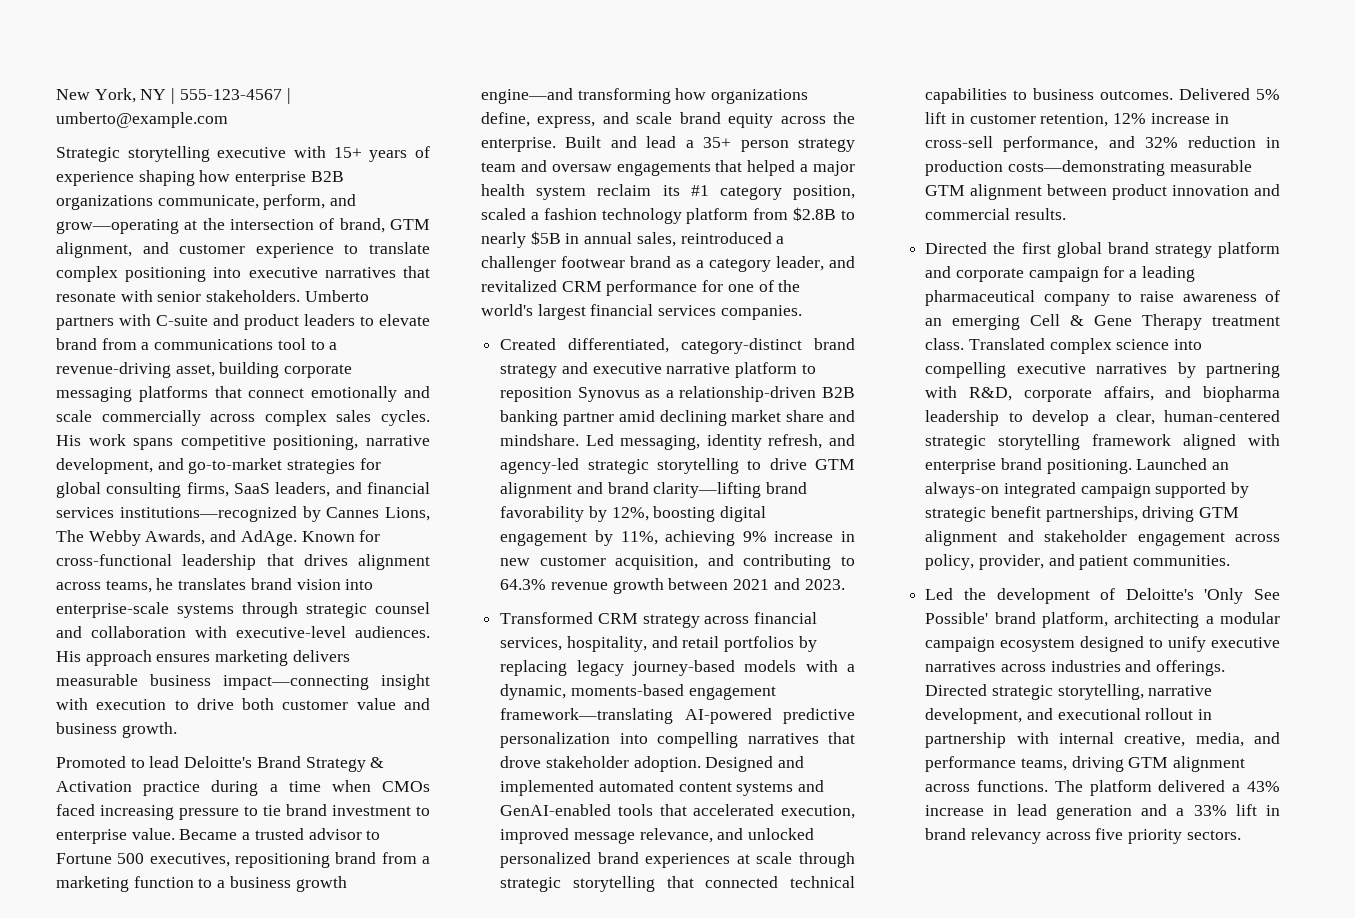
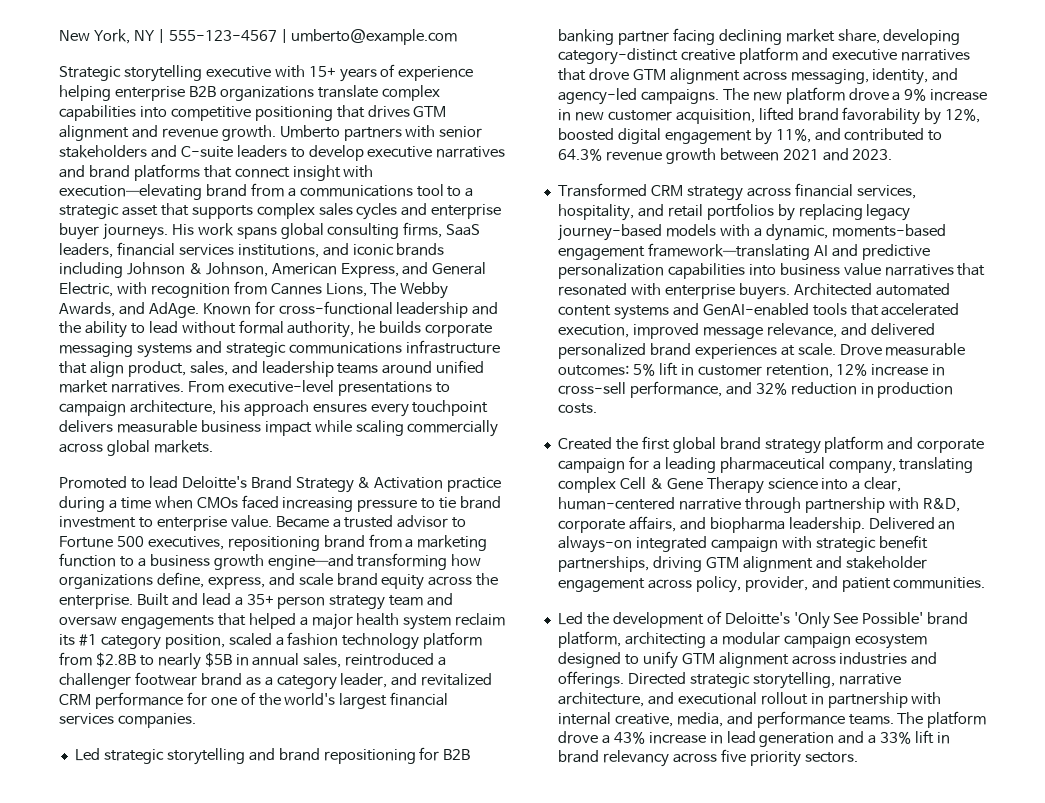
[138,170,231,186] shaping how -> [59,85,111,101] helping
[157,194,357,210] [56,218,430,234] [56,242,430,258] [56,266,430,282] [56,290,369,302] [56,314,430,330] communicate, perform, and grow—operating at the intersection of brand, GTM alignment, and customer experience to translate complex positioning into executive narratives that resonate with senior stakeholders. Umberto partners with C-suite and product leaders to elevate -> [317,85,440,101] [59,105,447,121] [59,125,483,141] [59,145,506,161] [59,164,374,181] [59,184,202,200] translate complex capabilities into competitive positioning that drives GTM alignment and revenue growth. Umberto partners with senior stakeholders and C-suite leaders to develop executive narratives and brand platforms that connect insight with execution—elevating
[56,362,353,378] [56,386,431,402] [56,410,430,426] [56,434,430,450] [56,458,381,474] revenue-driving asset, building corporate messaging platforms that connect emotionally and scale commercially across complex sales cycles. His work spans competitive positioning, narrative development, and go-to-market strategies for -> [59,203,502,220] [59,223,277,240] strategic asset that supports complex sales cycles and enterprise buyer journeys. His work spans
[335,482,430,494] [56,506,321,522] and financial services institutions—recognized by -> [116,242,445,258] [59,262,487,278] [59,281,267,298] financial services institutions, and iconic brands including Johnson & Johnson, American Express, and General Electric, with recognition from
[266,554,430,570] [56,578,374,593] [56,602,430,618] [56,626,430,638] [56,650,350,666] [56,674,430,690] [56,698,430,710] [56,722,177,738] that drives alignment across teams, he translates brand vision into enterprise-scale systems through strategic counsel and collaboration with executive-level audiences. His approach ensures marketing delivers measurable business impact—connecting insight with execution to drive both customer value and business growth. -> [472,302,499,315] [59,320,493,338] [59,340,500,358] [59,360,485,377] [59,380,450,396] [59,400,489,417] [59,420,499,437] [59,440,213,456] and the ability to lead without formal authority, he builds corporate messaging systems and strategic communications infrastructure that align product, sales, and leadership teams around unified market narratives. From executive-level presentations to campaign architecture, his approach ensures every touchpoint delivers measurable business impact while scaling commercially across global markets.
[500,338,855,354] [500,362,816,378] [500,386,817,402] Created differentiated, category-distinct brand strategy and executive narrative platform to reposition Synovus as a relationship-driven -> [74,747,440,765] Led strategic storytelling and brand repositioning for
[618,410,655,422] amid -> [672,28,715,45] facing
[786,410,855,422] [500,434,855,450] [500,458,855,474] [500,482,808,498] [500,506,767,522] [500,530,736,546] share and mindshare. Led messaging, identity refresh, and agency-led strategic storytelling to drive GTM alignment and brand clarity—lifting brand favorability by 12%, boosting digital engagement by 11%, achieving -> [837,29,961,45] [557,47,970,65] [557,68,959,85] [557,87,901,105] share, developing category-distinct creative platform and executive narratives that drove GTM alignment across messaging, identity, and agency-led campaigns. The new platform drove a
[707,554,832,570] and contributing -> [758,107,981,125] [557,128,925,145] lifted brand favorability by 12%, boosted digital engagement by 11%, and contributed
[684,708,855,724] [500,732,855,748] [500,756,805,772] [500,780,595,796] AI-powered predictive personalization into compelling narratives that drove stakeholder adoption. Designed and implemented -> [813,244,930,260] [557,263,986,279] [557,283,872,300] AI and predictive personalization capabilities into business value narratives that resonated with enterprise buyers. Architected
[748,828,815,840] unlocked -> [870,323,935,336] delivered
[756,852,855,868] [500,876,855,892] [925,88,1251,104] scale through strategic storytelling that connected technical capabilities to business outcomes. Delivered -> [797,343,966,356] [557,365,629,376] scale. Drove measurable outcomes:
[1007,160,1252,176] [925,184,1280,200] [925,208,1066,220] [925,242,988,254] costs—demonstrating measurable GTM alignment between product innovation and commercial results. // Directed -> [557,403,597,414] [557,437,612,450] costs. // Created
[1043,290,1280,306] [925,314,1280,330] [925,338,1203,354] [925,362,1280,378] company to raise awareness of an emerging Cell & Gene Therapy treatment class. Translated complex science into compelling executive narratives by partnering -> [828,457,974,474] [557,477,902,494] [557,497,885,513] company, translating complex Cell & Gene Therapy science into a clear, human-centered narrative through partnership
[925,410,1280,426] [925,434,1280,450] [925,458,1208,474] leadership to develop a clear, human-centered strategic storytelling framework aligned with enterprise brand positioning. Launched -> [788,517,935,533] leadership. Delivered
[1155,482,1250,498] supported by -> [781,536,812,549] with
[1211,637,1280,648] [925,661,997,672] executive narratives -> [681,652,789,668] GTM alignment
[925,708,1023,724] development, -> [557,692,644,707] architecture,
[1020,756,1246,772] [925,780,1049,792] teams, driving GTM alignment across functions. -> [848,714,894,725] teams.
[1158,780,1226,792] delivered -> [557,731,598,744] drove

